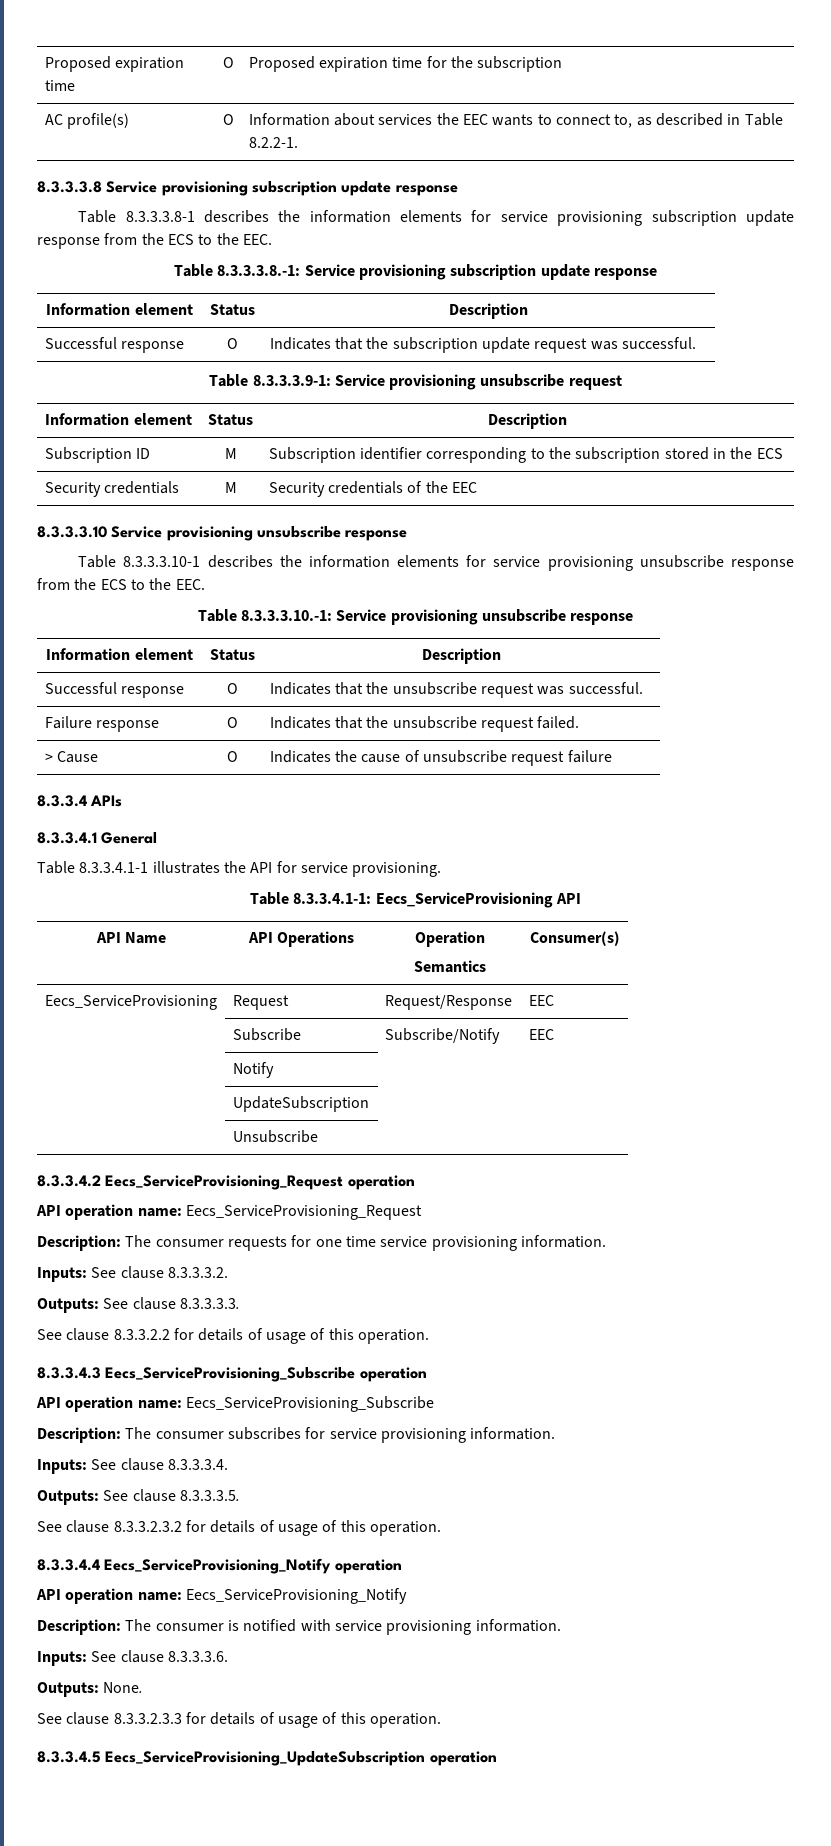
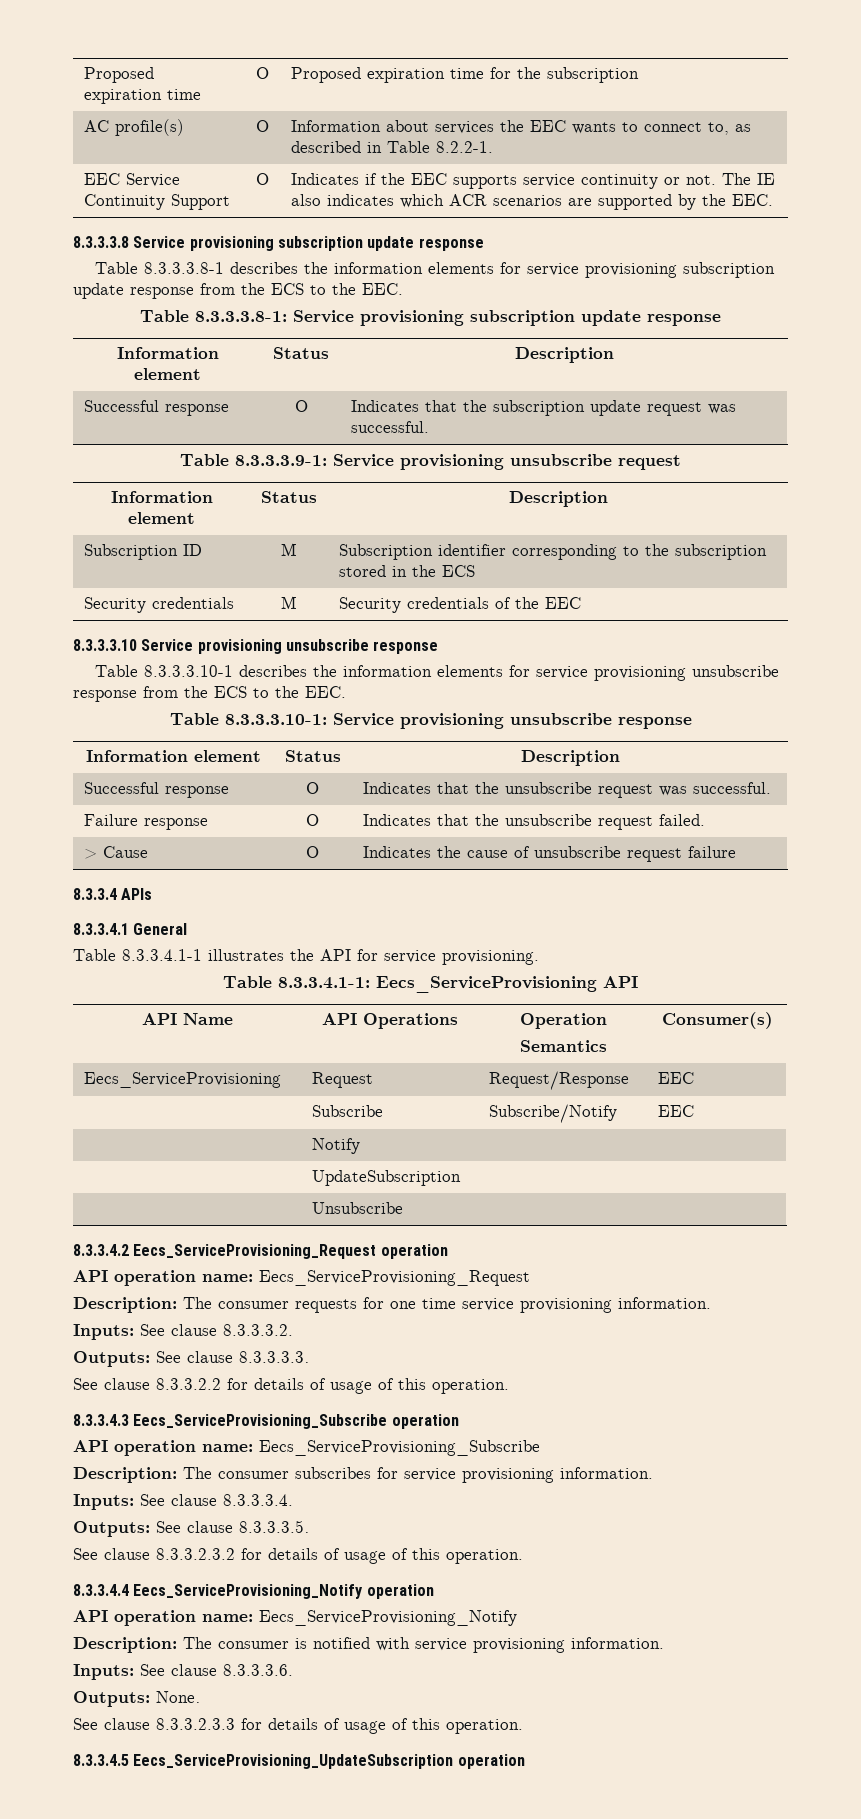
(298, 142) none -> [84,173,181,187] [84,194,231,210] [256,173,269,185] [291,173,776,189] [291,194,774,210] // EEC Service Continuity Support | O | Indicates if the EEC supports service continuity or not. The IE also indicates which ACR scenarios are supported by the EEC.
[217,265,301,276] 8.3.3.3.8.-1: -> [195,311,287,322] 8.3.3.3.8-1:
[241,610,333,621] 8.3.3.3.10.-1: -> [224,714,327,725] 8.3.3.3.10-1:

